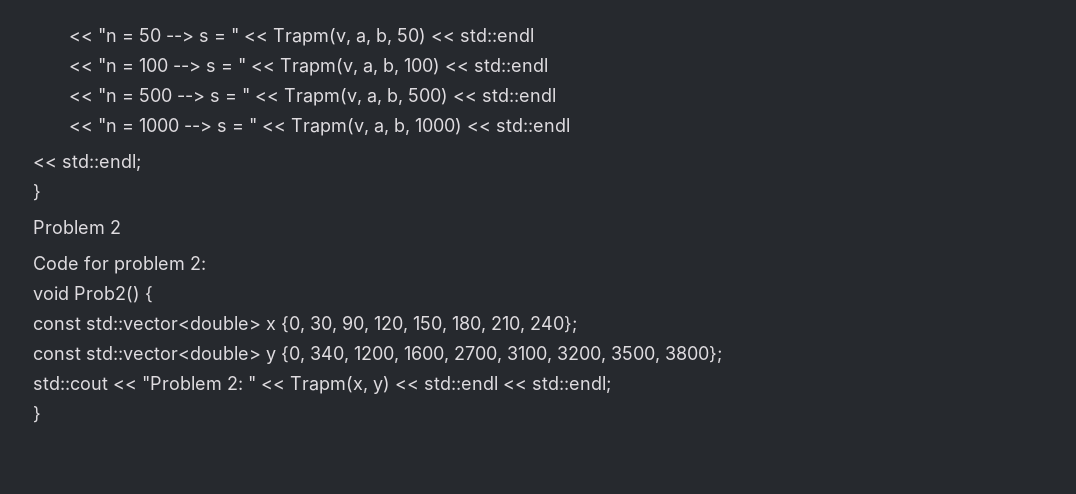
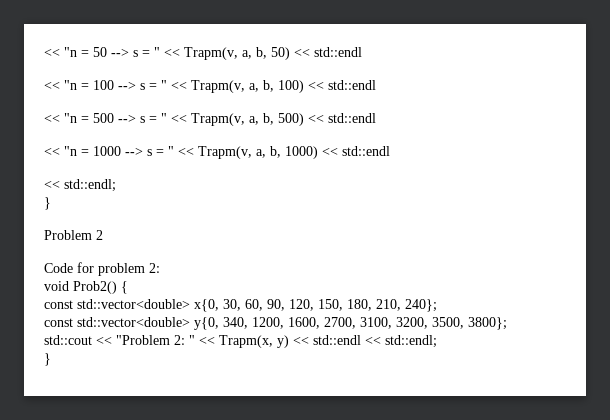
[266,316,337,333] x {0, 30, -> [194,299,263,312] x{0, 30, 60,
[266,346,305,364] y {0, -> [194,317,219,330] y{0,

